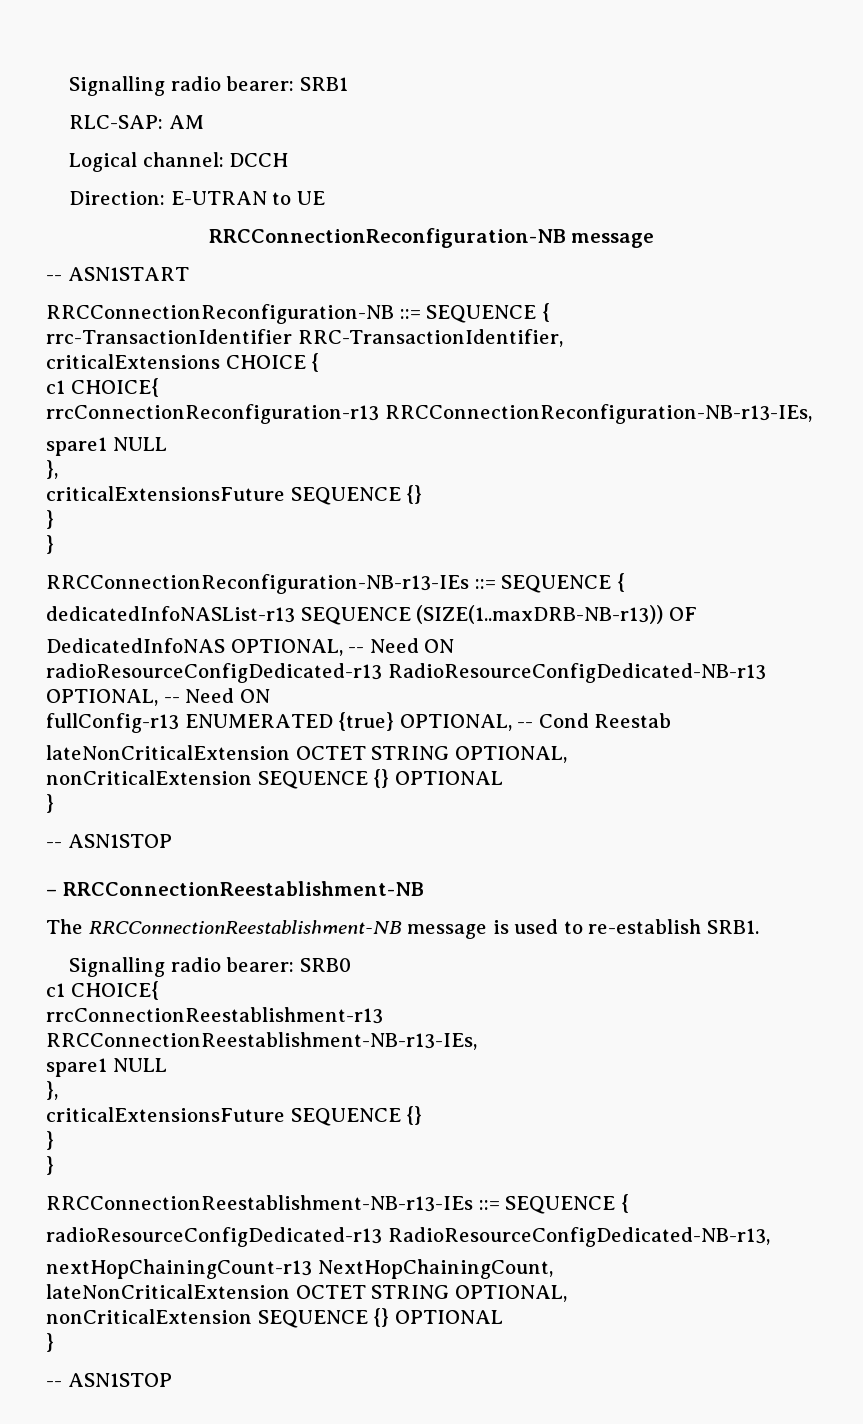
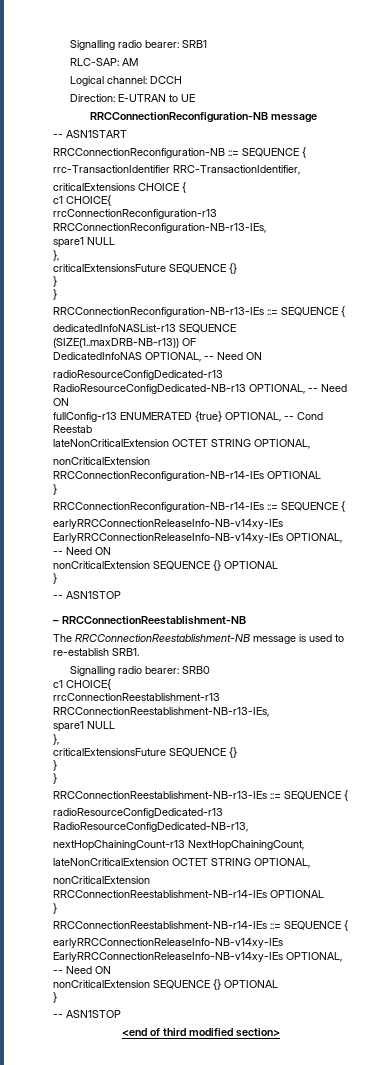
(567, 754) none -> [53,457,150,465] [53,471,321,481] [53,484,57,495] [53,501,345,512] [53,519,283,529] [53,533,342,543] [53,547,111,555] // nonCriticalExtension RRCConnectionReconfiguration-NB-r14-IEs OPTIONAL // } // RRCConnectionReconfiguration-NB-r14-IEs ::= SEQUENCE { // earlyRRCConnectionReleaseInfo-NB-v14xy-IEs EarlyRRCConnectionReleaseInfo-NB-v14xy-IEs OPTIONAL, -- Need ON
[46,1308,503,1328] [46,1333,54,1352] [46,1373,172,1387] // nonCriticalExtension SEQUENCE {} OPTIONAL // } // -- ASN1STOP -> [53,876,150,884] [53,890,324,898] [53,903,57,914] [53,920,348,931] [53,938,283,948] [53,952,342,962] [53,966,111,974] [53,979,278,990] [53,992,57,1003] [53,1010,121,1018] [122,1028,281,1037] // nonCriticalExtension RRCConnectionReestablishment-NB-r14-IEs OPTIONAL // } // RRCConnectionReestablishment-NB-r14-IEs ::= SEQUENCE { // earlyRRCConnectionReleaseInfo-NB-v14xy-IEs EarlyRRCConnectionReleaseInfo-NB-v14xy-IEs OPTIONAL, -- Need ON // nonCriticalExtension SEQUENCE {} OPTIONAL // } // -- ASN1STOP // <end of third modified section>

